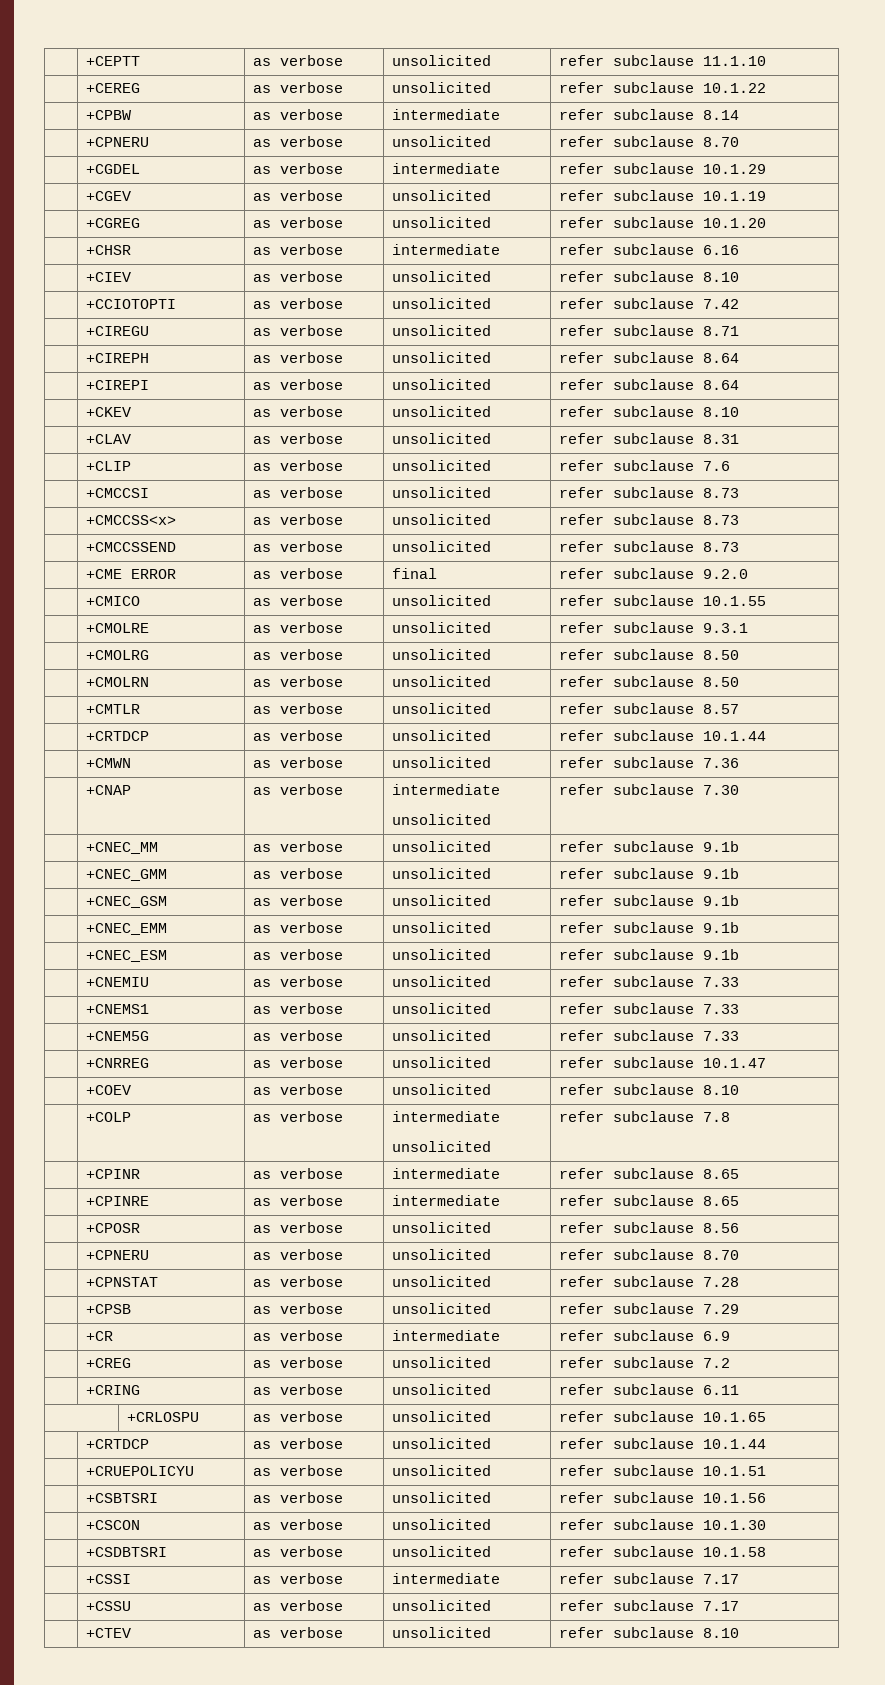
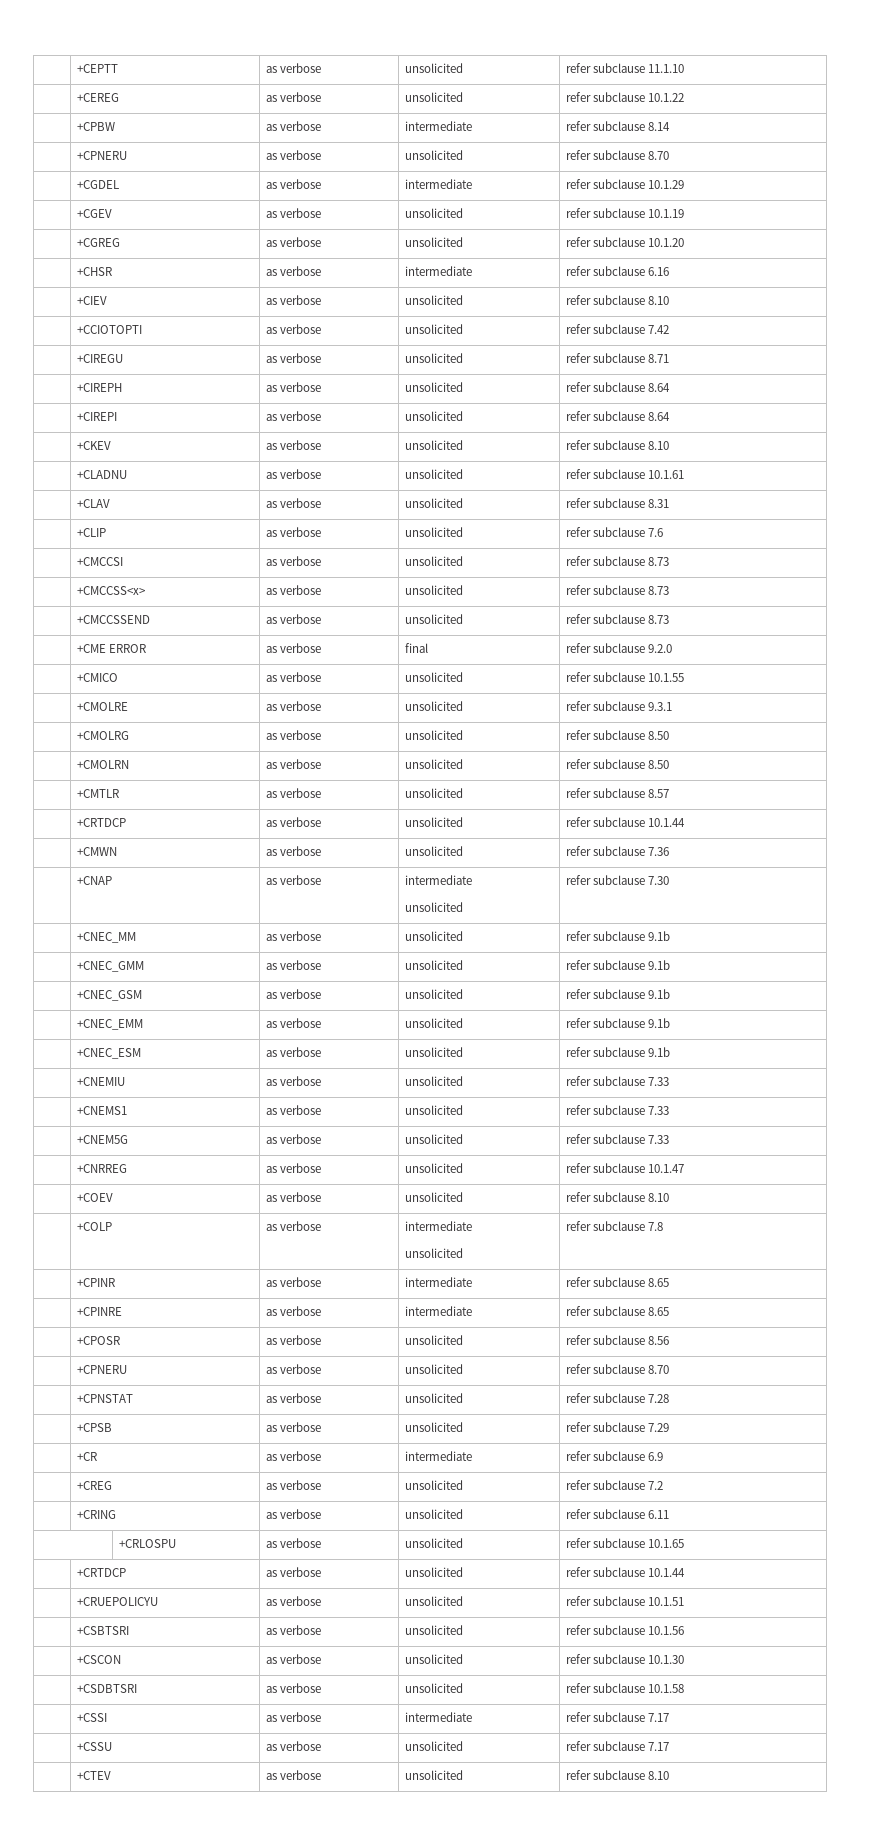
(739, 412) none -> [76,470,127,479] [265,469,321,479] [404,469,463,479] [565,469,684,479] // | +CLADNU | as verbose | unsolicited | refer subclause 10.1.61

